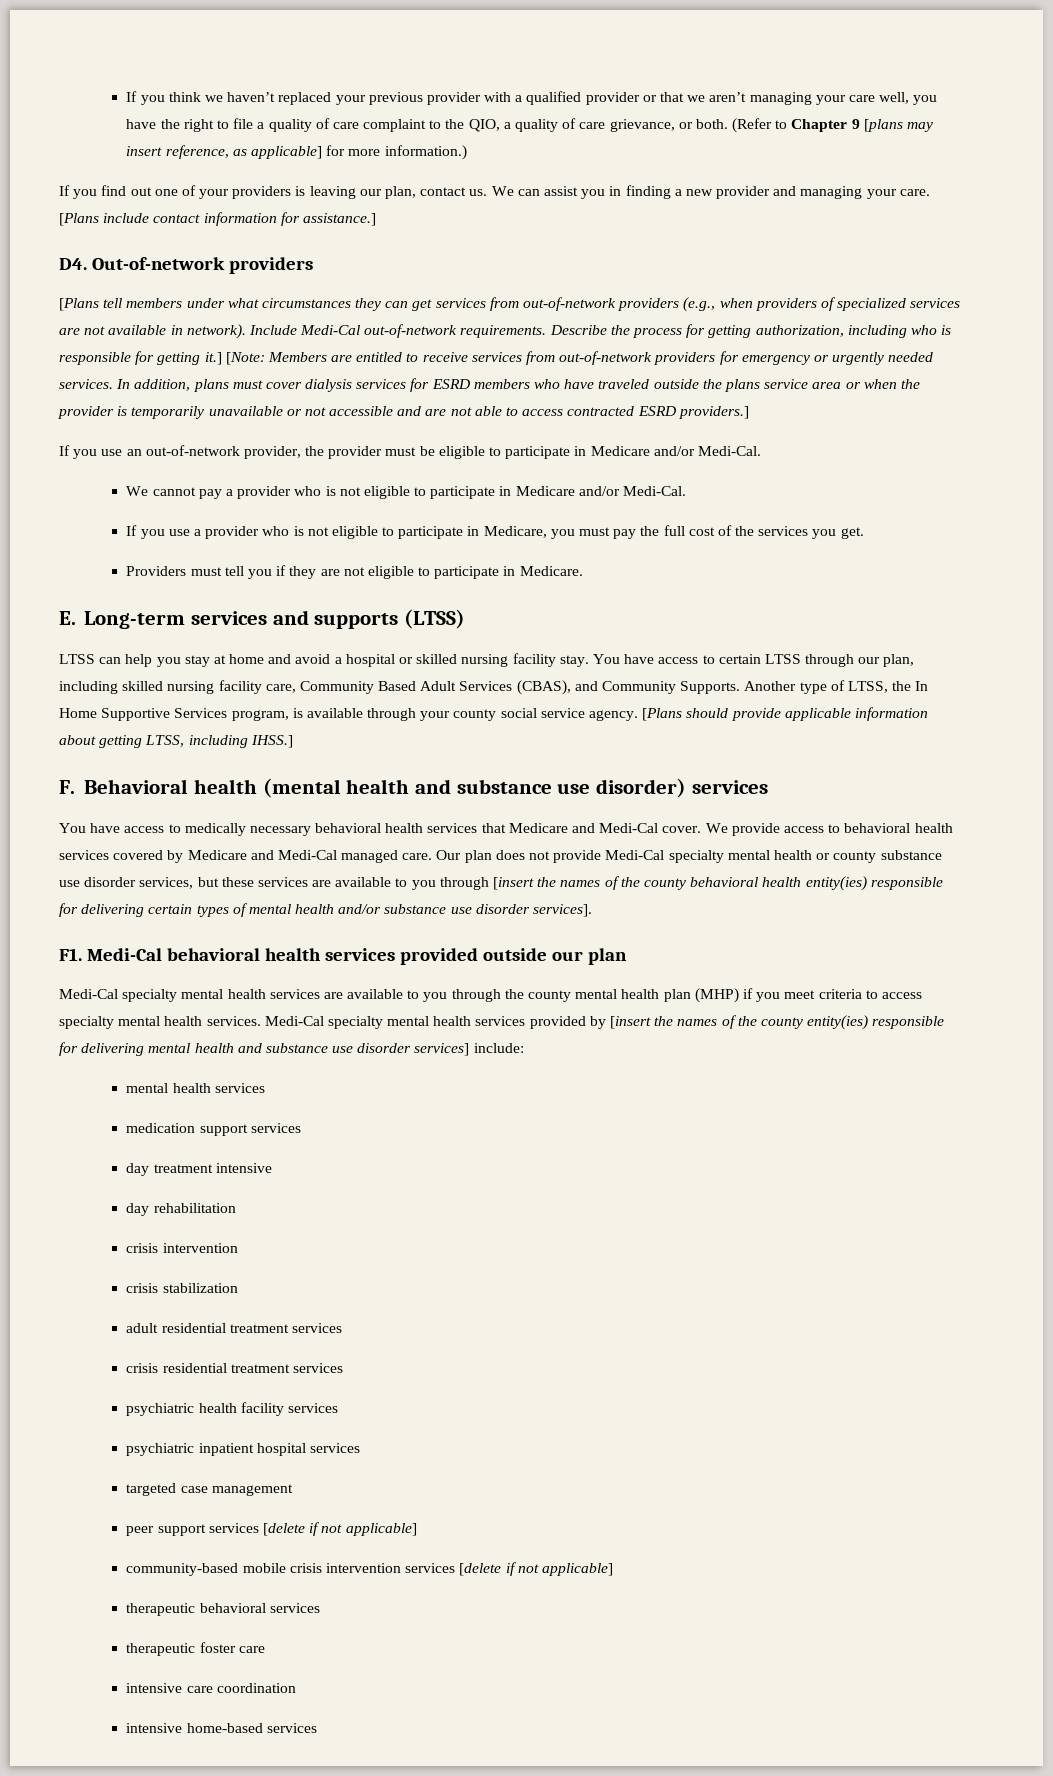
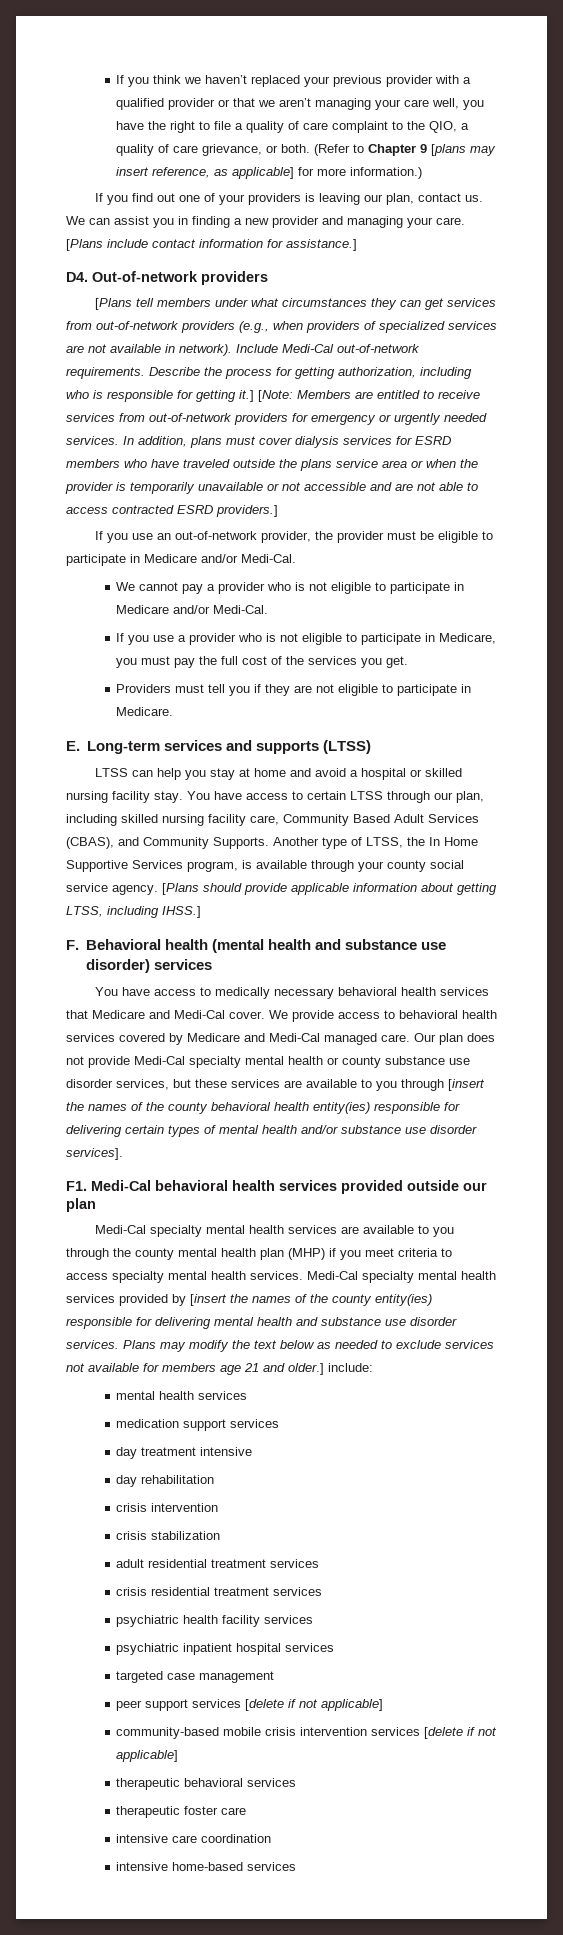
[414,1043,470,1056] services] -> [66,1340,494,1352] [66,1363,324,1375] services. Plans may modify the text below as needed to exclude services not available for members age 21 and older.]

